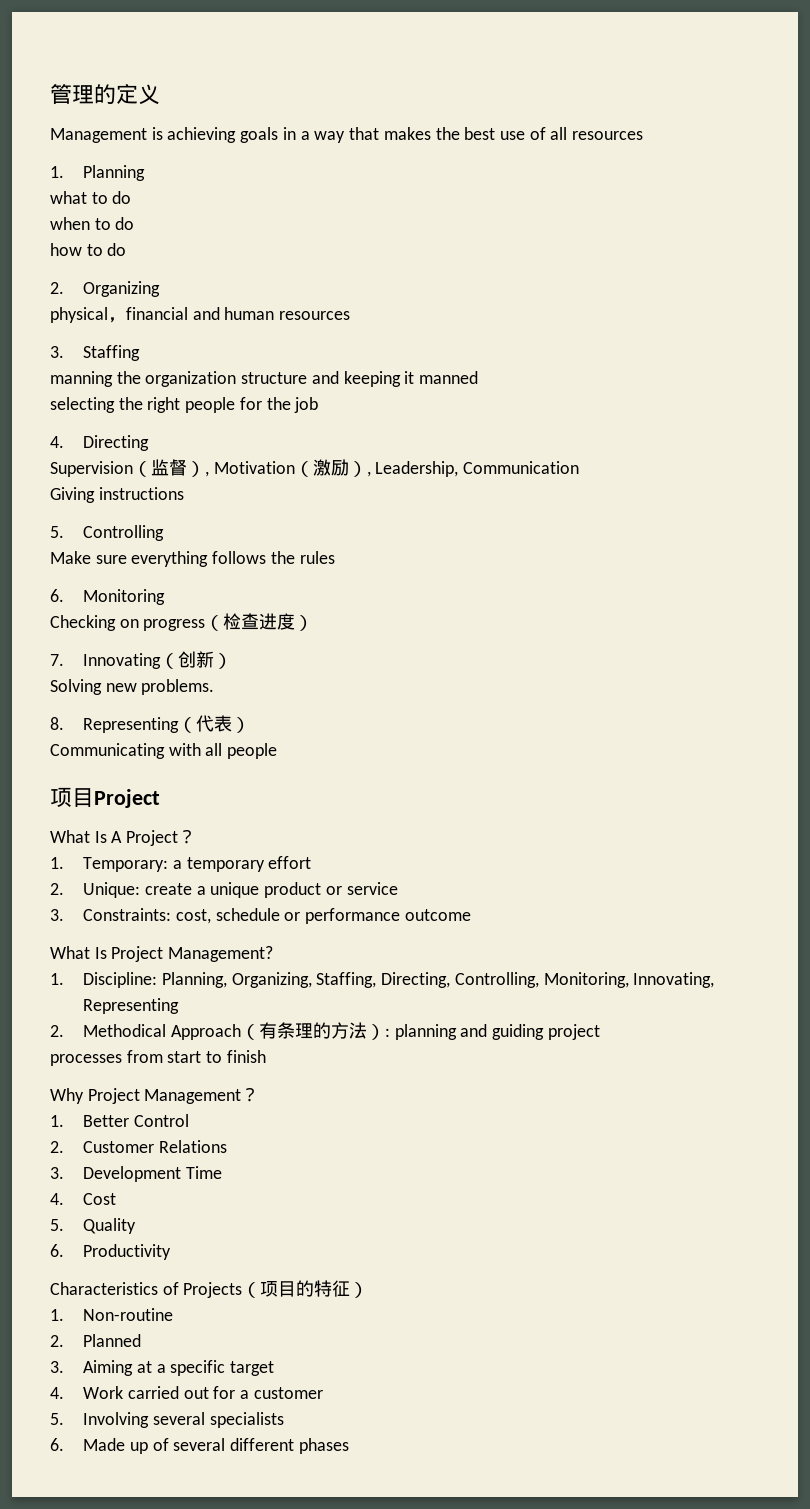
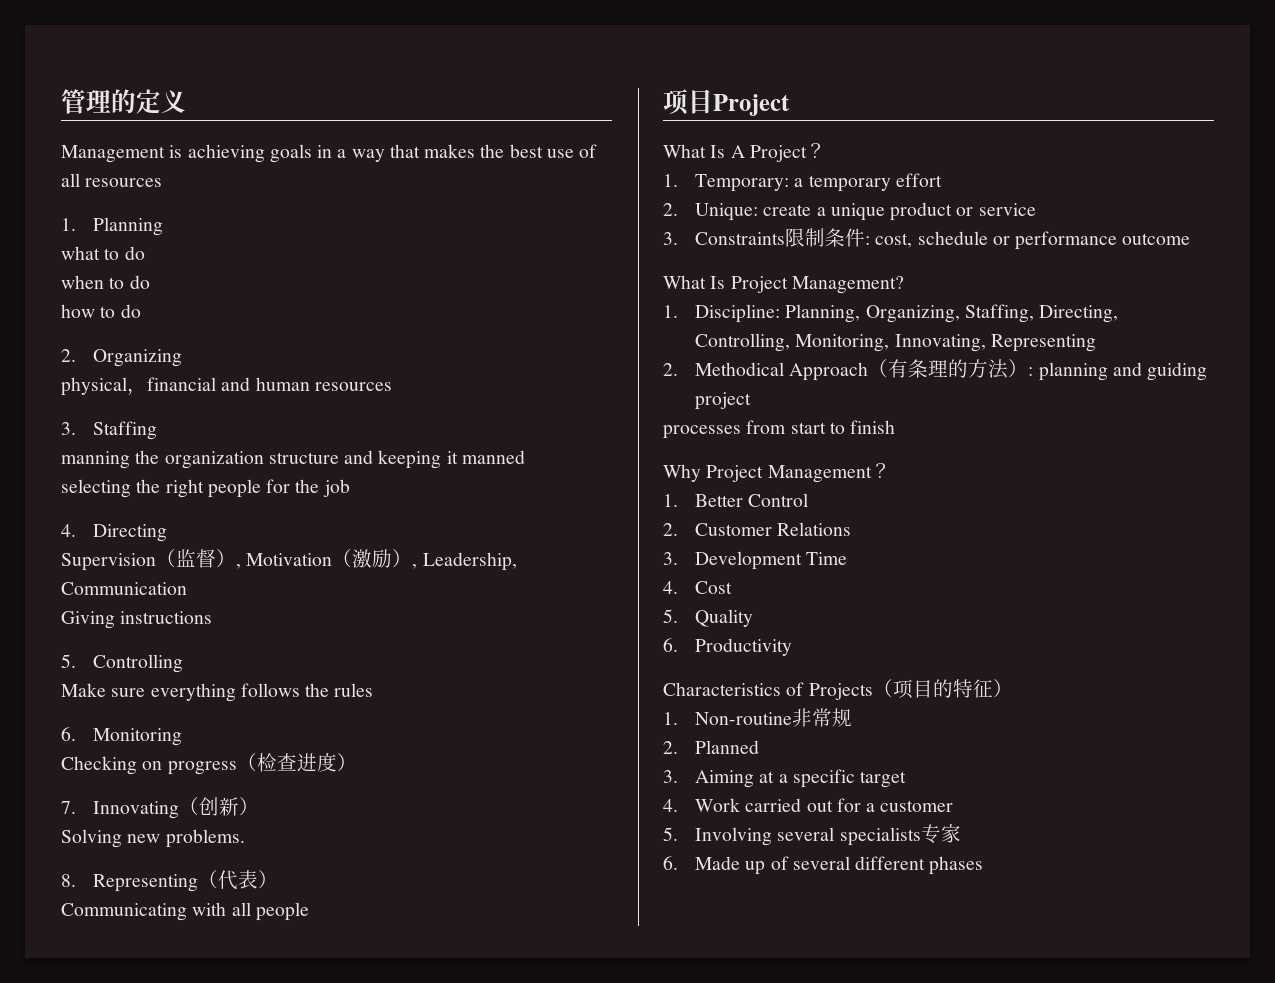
[83,908,172,921] Constraints: -> [694,228,870,247] Constraints限制条件:
(174, 1314) none -> [791,708,852,727] 非常规
(284, 1420) none -> [920,824,961,844] 专家

